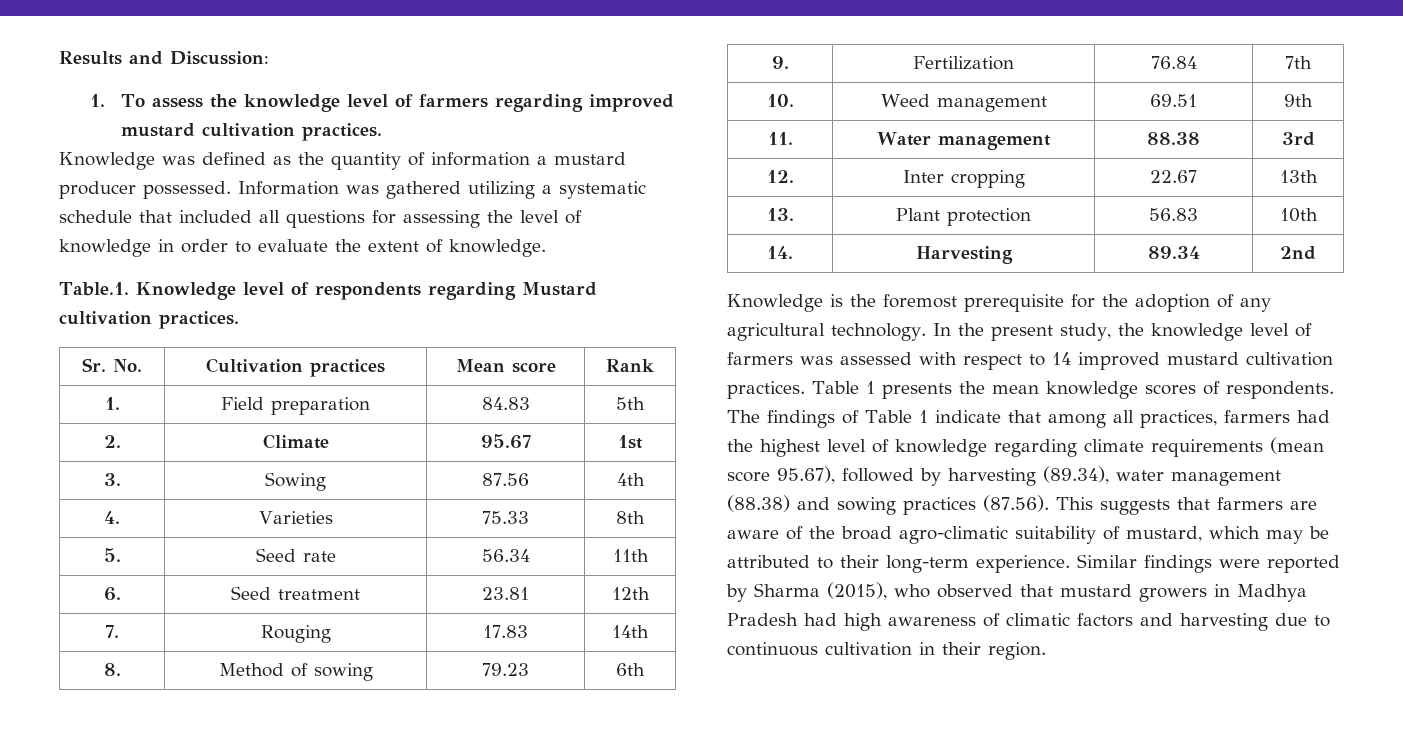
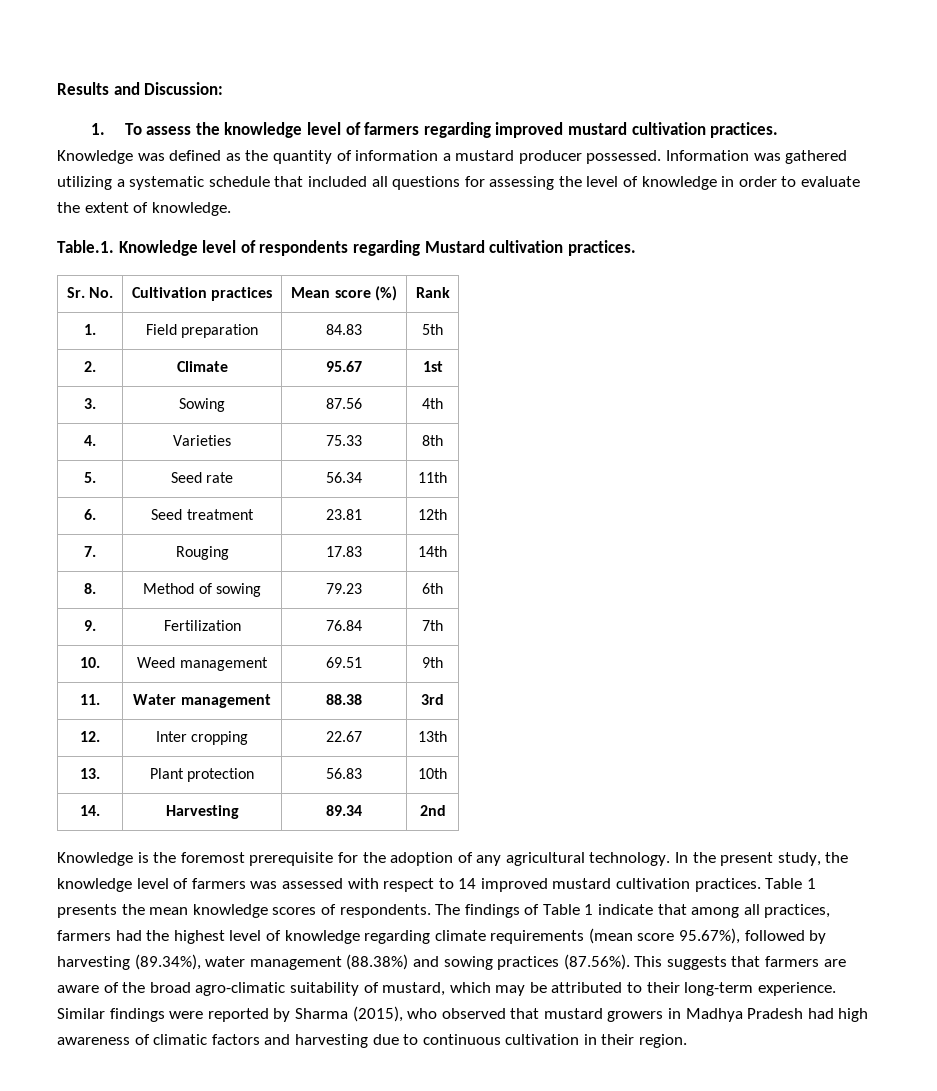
(556, 367) none -> [374,286,397,301] (%)
[777,466,835,484] 95.67), -> [679,928,741,944] 95.67%),
[1043,466,1109,484] (89.34), -> [134,954,201,970] (89.34%),
[727,495,790,512] (88.38) -> [346,954,409,970] (88.38%)
[983,495,1049,512] (87.56). -> [563,954,630,970] (87.56%).

